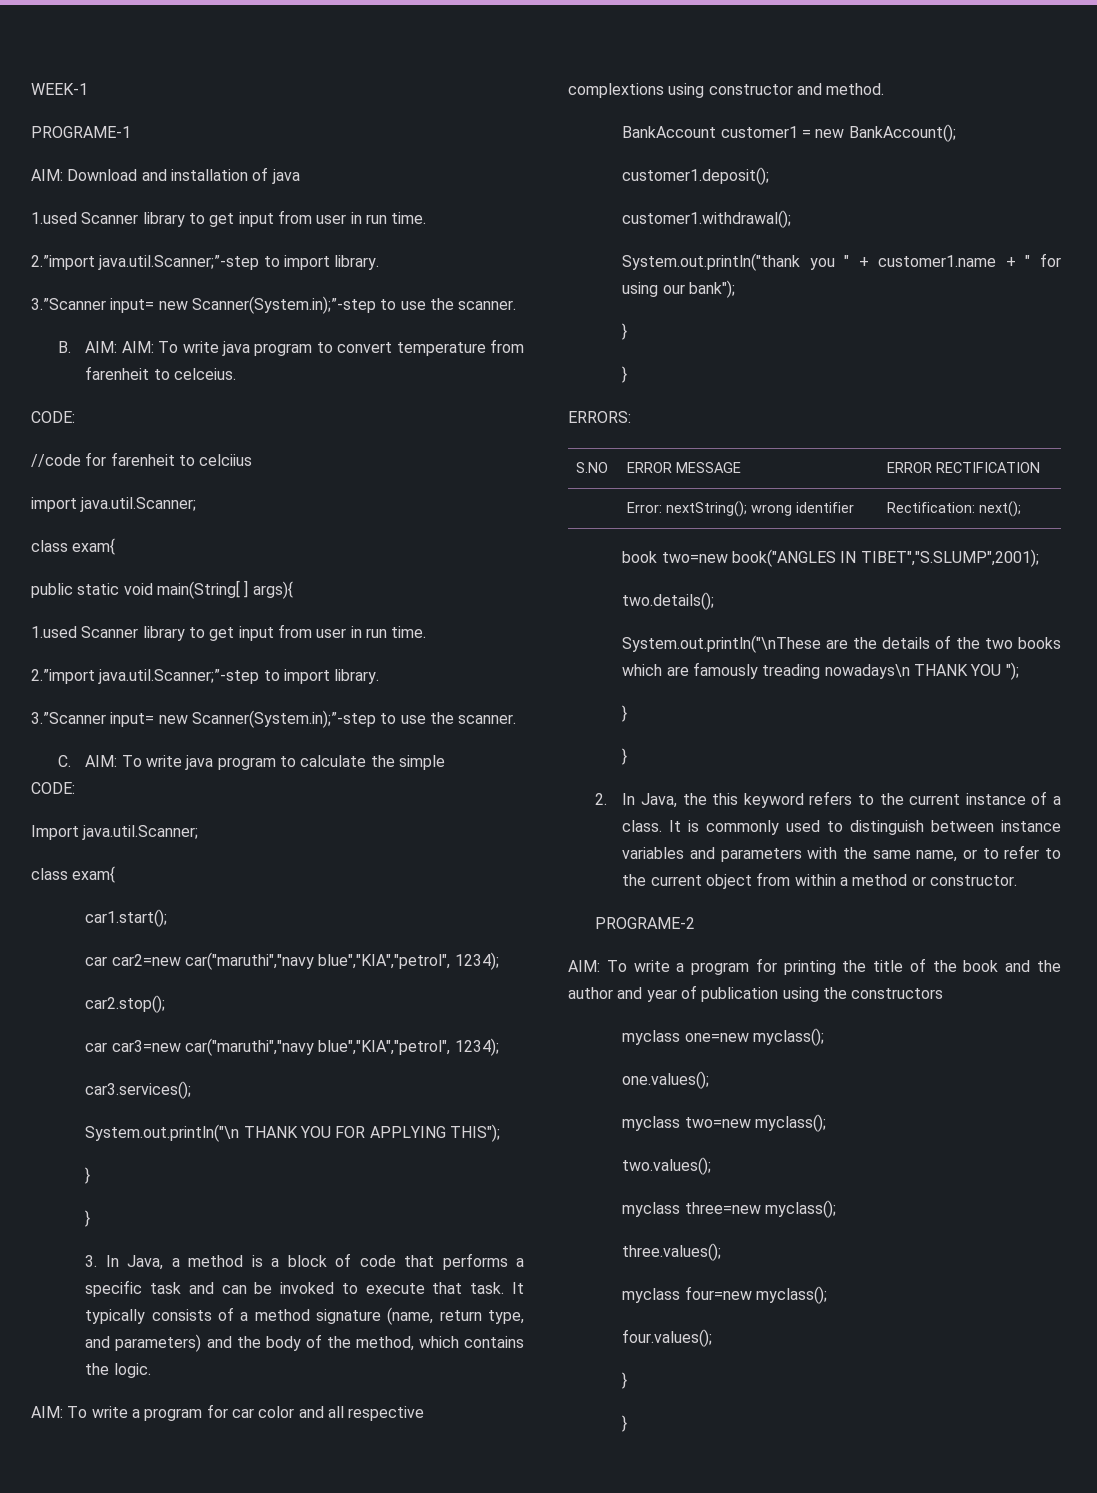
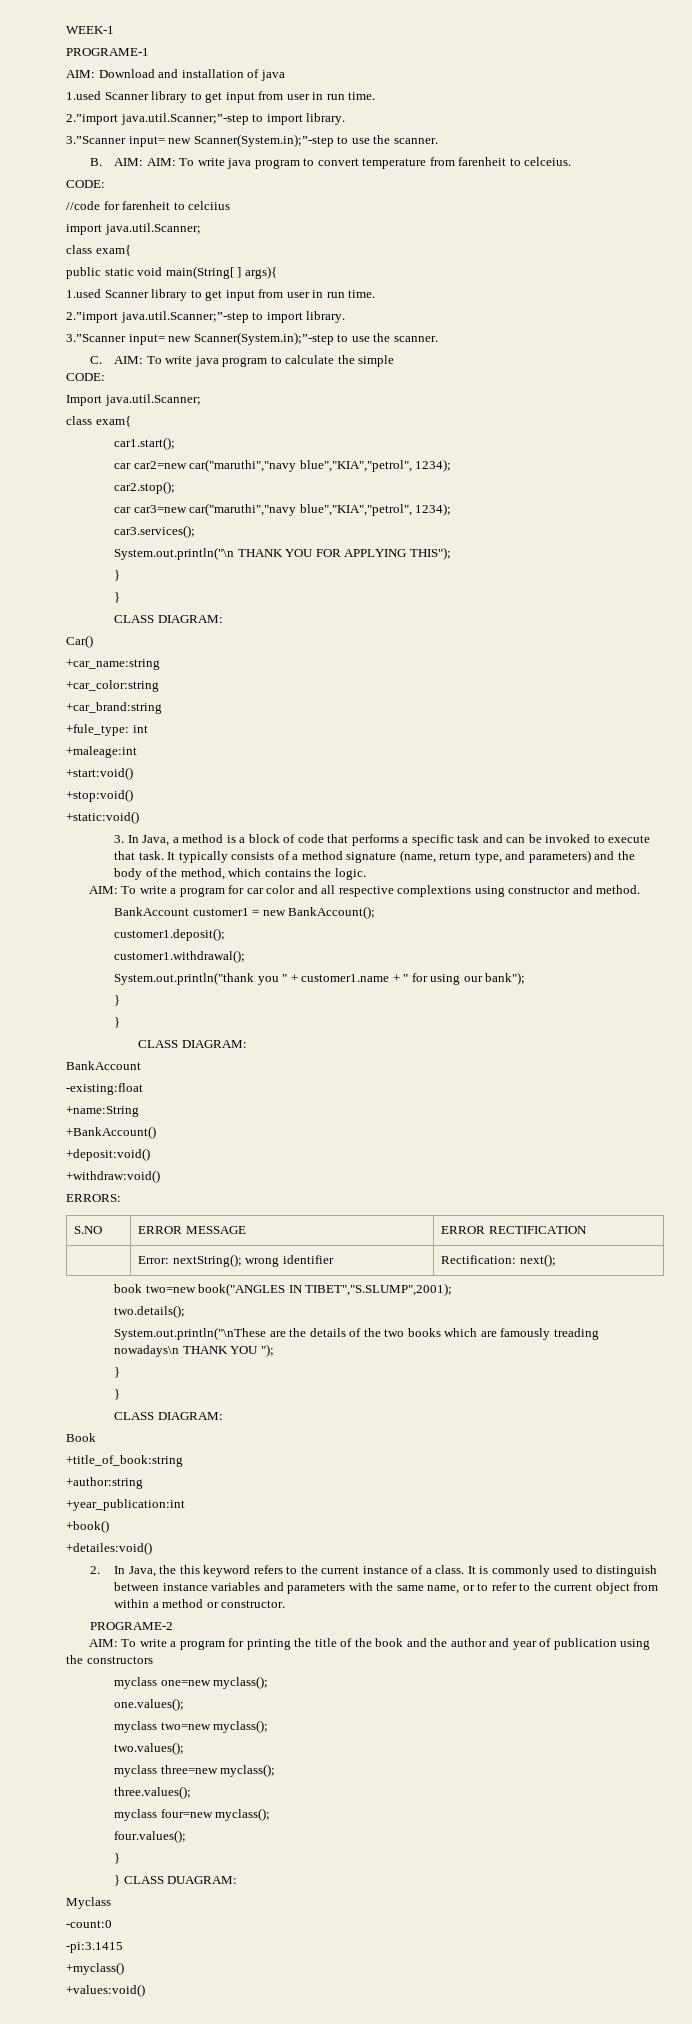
(91, 1218) none -> [114,615,223,623] [66,635,93,648] [66,659,160,670] [66,680,159,692] [66,702,162,714] [66,724,148,736] [66,746,137,758] [66,767,133,780] [66,789,133,802] [66,811,139,824] // CLASS DIAGRAM: // Car() // +car_name:string // +car_color:string // +car_brand:string // +fule_type: int // +maleage:int // +start:void() // +stop:void() // +static:void()
(628, 374) none -> [138,1040,247,1048] [66,1061,141,1070] [66,1083,143,1095] [66,1106,139,1117] [66,1126,156,1139] [66,1148,150,1161] [66,1170,160,1183] // CLASS DIAGRAM: // BankAccount // -existing:float // +name:String // +BankAccount() // +deposit:void() // +withdraw:void()
(628, 756) none -> [114,1412,223,1420] [66,1433,96,1442] [66,1455,183,1467] [66,1477,143,1489] [66,1499,185,1511] [66,1520,109,1533] [66,1542,152,1555] // CLASS DIAGRAM: // Book // +title_of_book:string // +author:string // +year_publication:int // +book() // +detailes:void()
(628, 1423) none -> [123,1876,238,1884] [66,1897,111,1909] [66,1920,112,1928] [66,1942,123,1953] [66,1962,124,1975] [66,1984,145,1997] CLASS DUAGRAM: // Myclass // -count:0 // -pi:3.1415 // +myclass() // +values:void()

